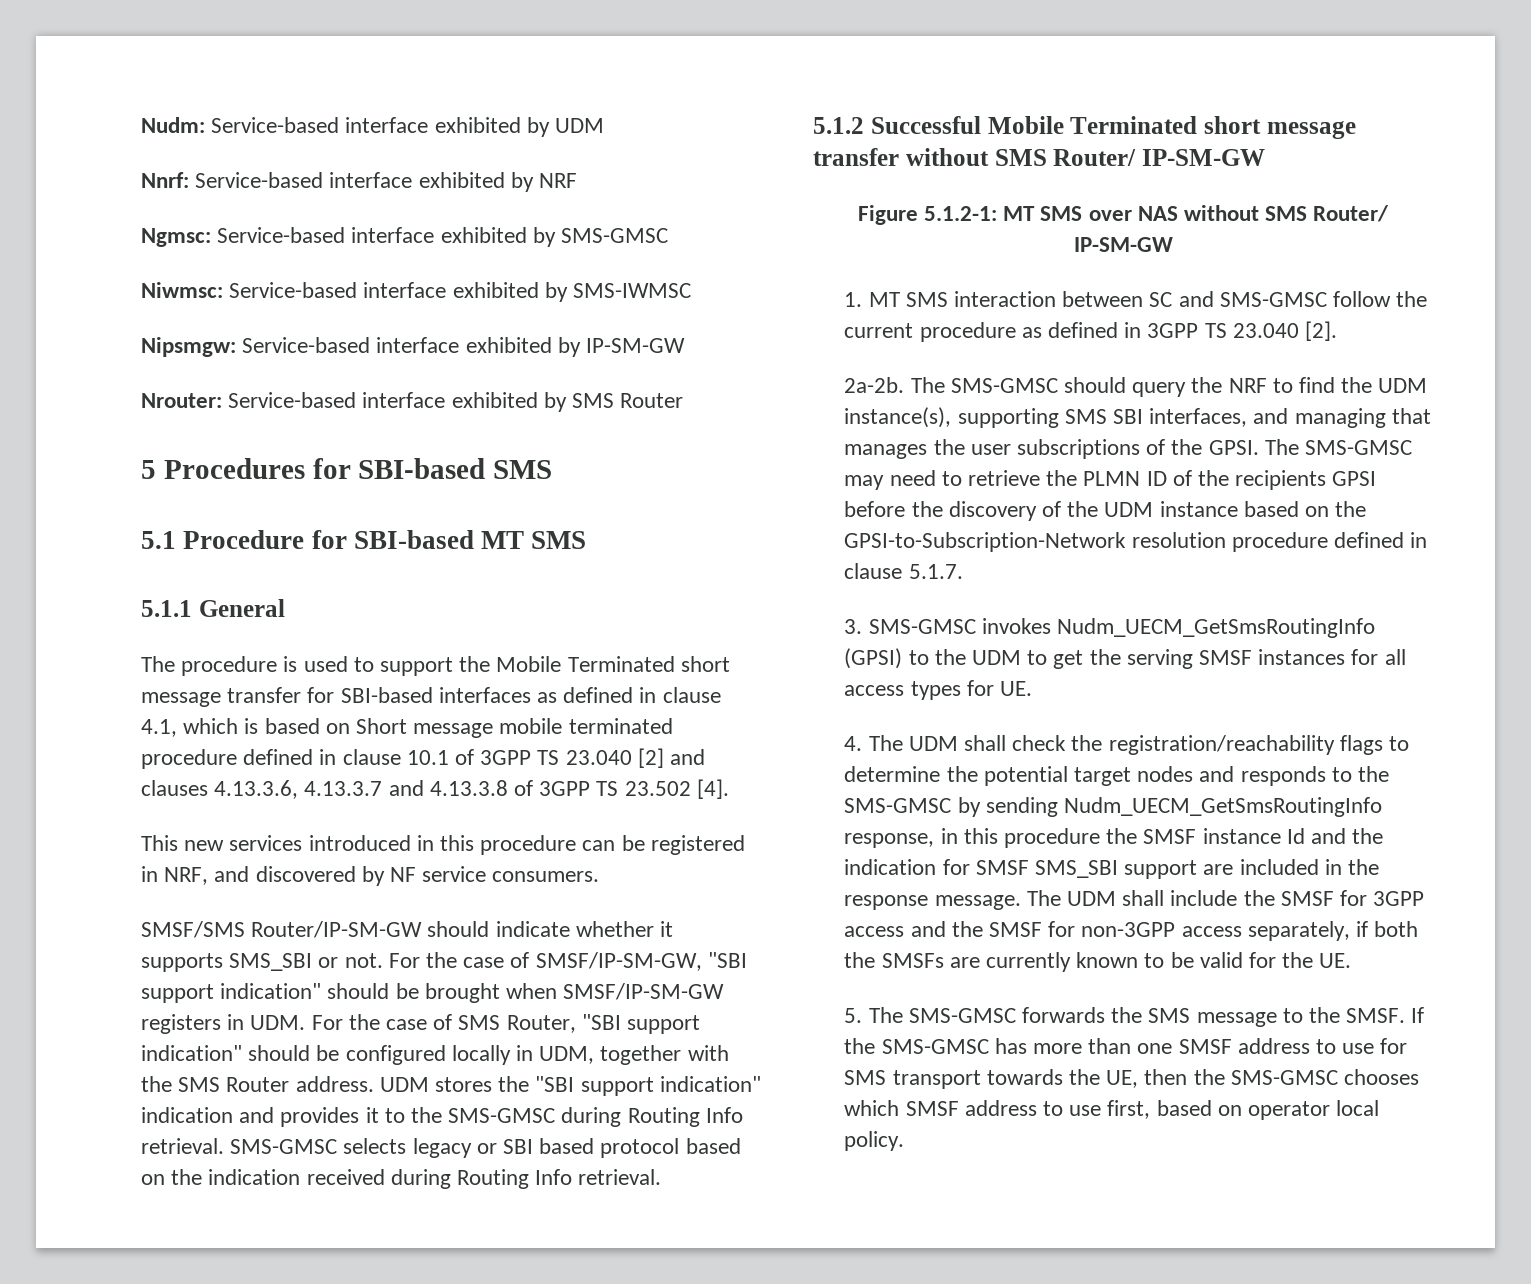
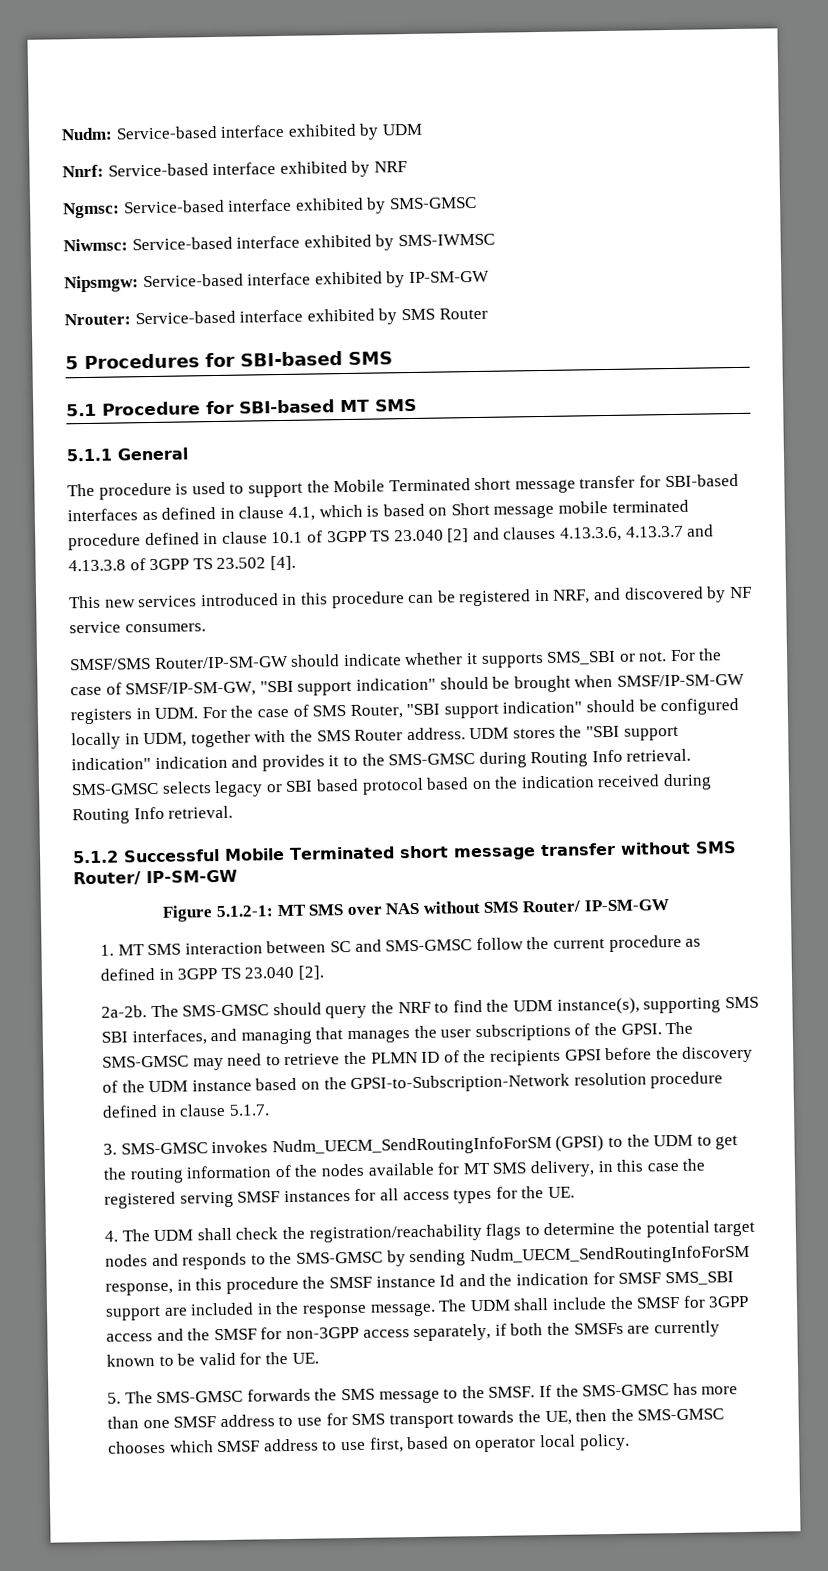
[1056,618,1375,638] Nudm_UECM_GetSmsRoutingInfo -> [271,1135,552,1157] Nudm_UECM_SendRoutingInfoForSM
(1121, 657) none -> [129,1158,706,1184] [104,1191,177,1209] routing information of the nodes available for MT SMS delivery, in this case the registered
(994, 688) none -> [521,1186,545,1199] the
[1063,797,1382,817] Nudm_UECM_GetSmsRoutingInfo -> [469,1244,750,1266] Nudm_UECM_SendRoutingInfoForSM

